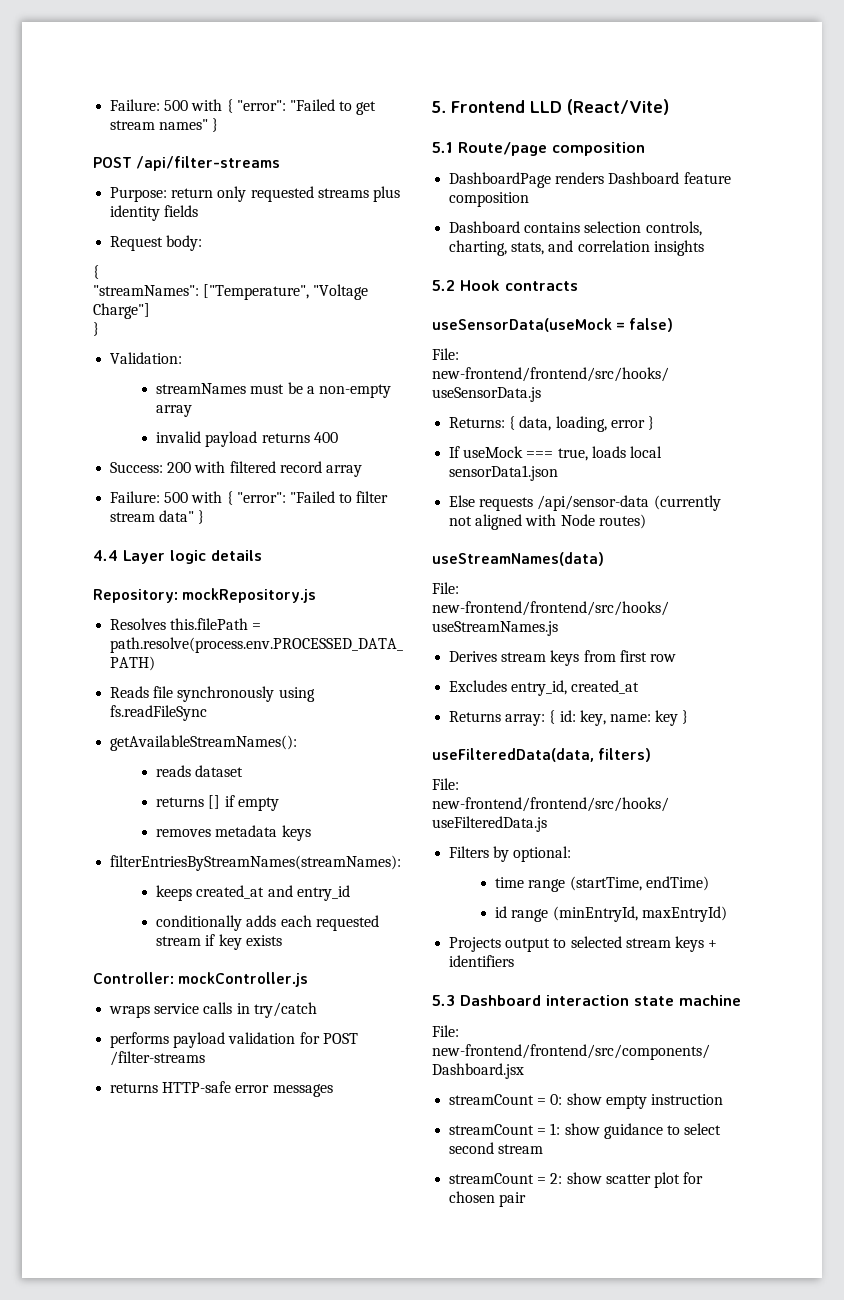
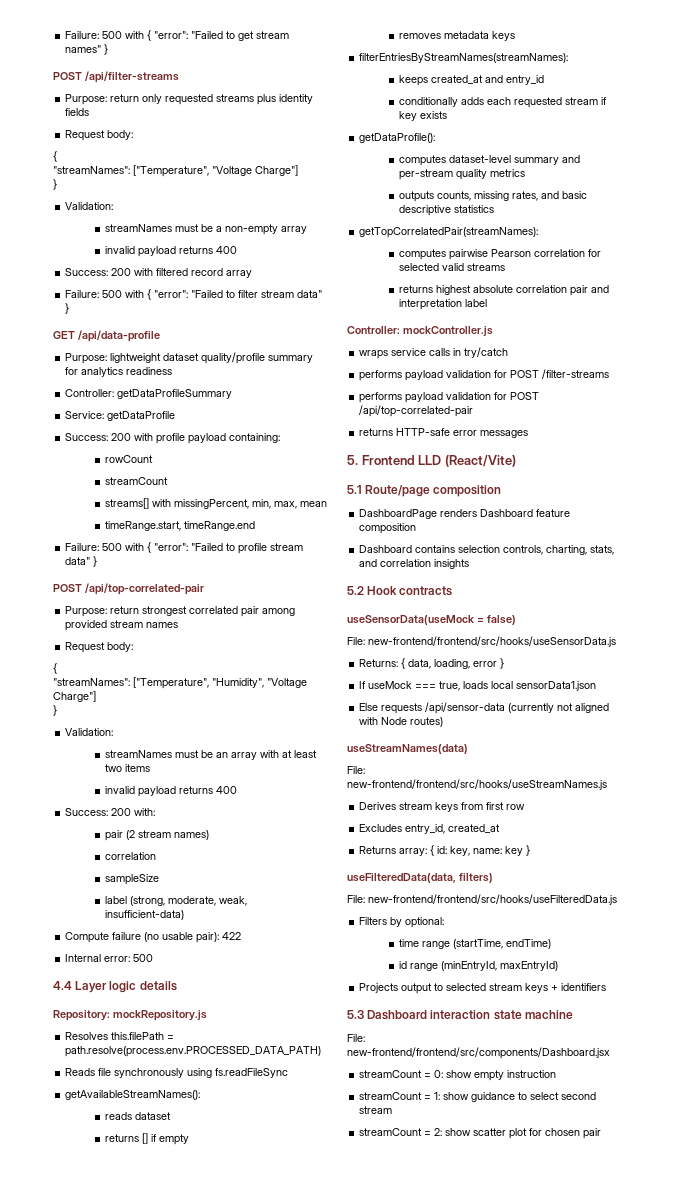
(205, 517) none -> [53,330,160,342] [65,352,314,364] [65,367,173,377] [65,389,233,399] [65,411,176,421] [65,433,281,444] [105,455,154,463] [105,477,169,485] [105,498,328,509] [105,521,256,531] [65,542,304,554] [65,556,98,567] [53,583,204,595] [65,606,296,617] [65,620,179,631] [65,642,134,653] [53,663,57,674] [53,677,307,689] [53,691,96,702] [53,705,57,716] [65,728,114,736] [105,750,318,760] [105,764,151,772] [105,786,238,797] [65,808,156,816] [105,830,210,841] [105,852,157,860] [105,874,160,885] [105,896,248,906] [105,910,185,920] [65,932,242,943] [65,954,154,962] // GET /api/data-profile // Purpose: lightweight dataset quality/profile summary for analytics readiness // Controller: getDataProfileSummary // Service: getDataProfile // Success: 200 with profile payload containing: // rowCount // streamCount // streams[] with missingPercent, min, max, mean // timeRange.start, timeRange.end // Failure: 500 with { "error": "Failed to profile stream data" } // POST /api/top-correlated-pair // Purpose: return strongest correlated pair among provided stream names // Request body: // { // "streamNames": ["Temperature", "Humidity", "Voltage Charge"] // } // Validation: // streamNames must be an array with at least two items // invalid payload returns 400 // Success: 200 with: // pair (2 stream names) // correlation // sampleSize // label (strong, moderate, weak, insufficient-data) // Compute failure (no usable pair): 422 // Internal error: 500
(282, 940) none -> [359,133,436,143] [399,155,581,166] [399,169,526,180] [399,191,588,202] [399,205,495,216] [359,227,539,238] [399,249,602,260] [399,263,506,271] [399,285,610,296] [399,299,488,310] // getDataProfile(): // computes dataset-level summary and per-stream quality metrics // outputs counts, missing rates, and basic descriptive statistics // getTopCorrelatedPair(streamNames): // computes pairwise Pearson correlation for selected valid streams // returns highest absolute correlation pair and interpretation label
(206, 1058) none -> [359,392,540,403] [359,405,474,417] // performs payload validation for POST /api/top-correlated-pair

